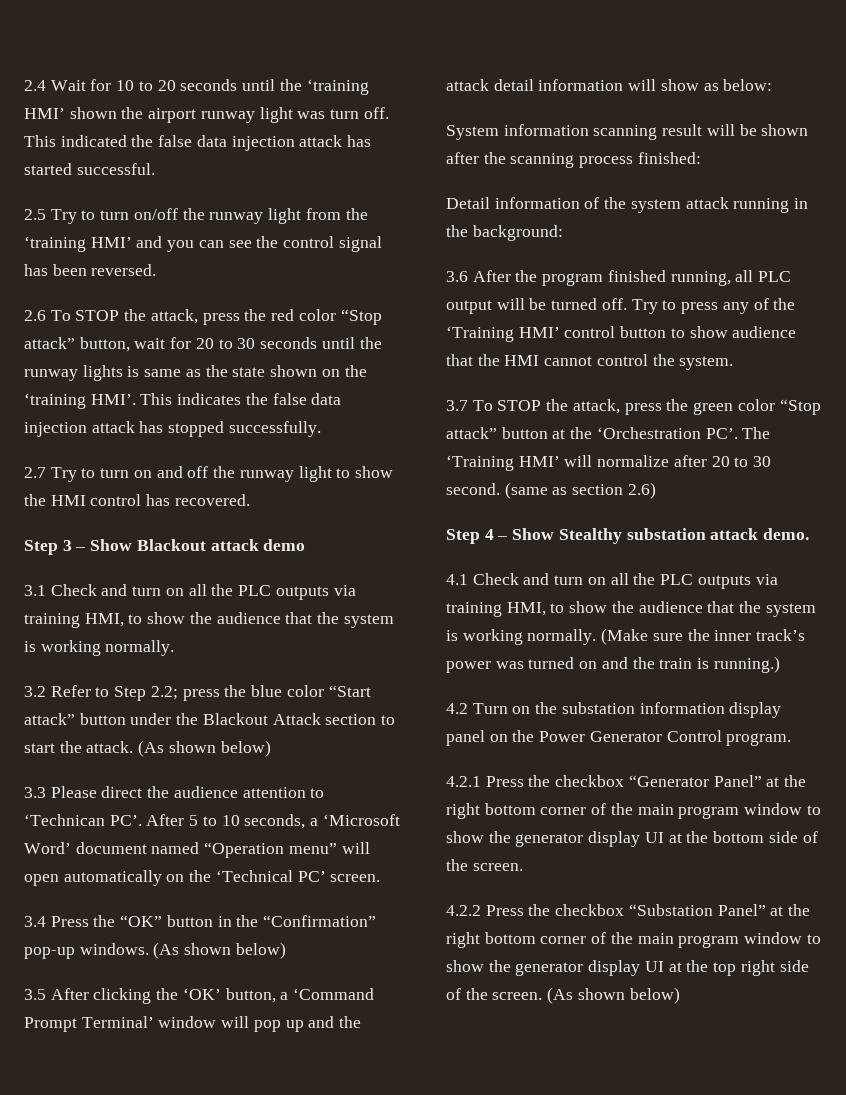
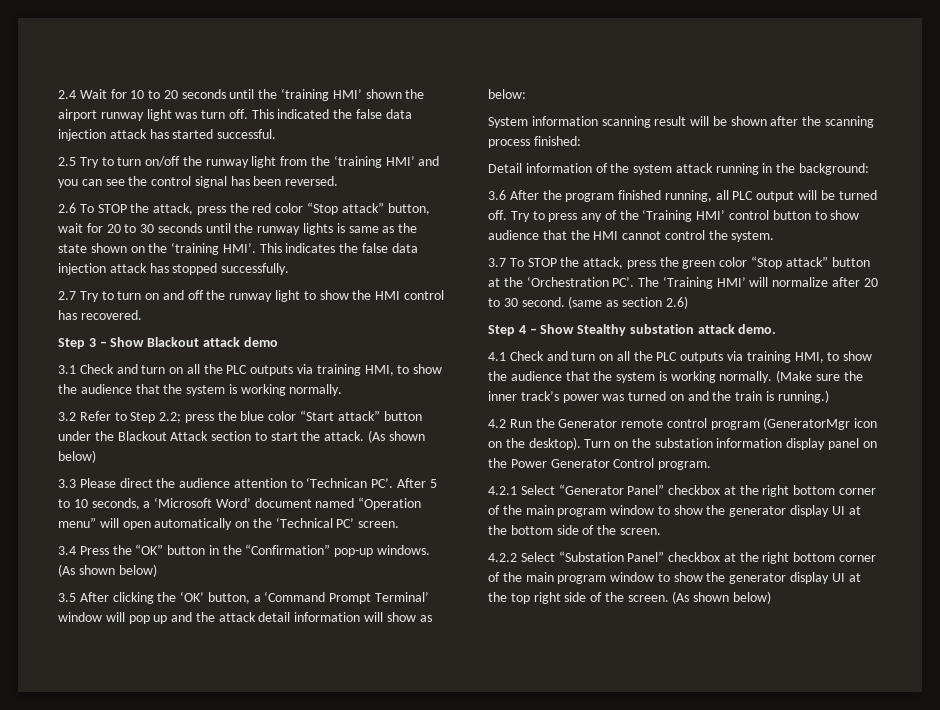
(468, 708) none -> [509,417,878,430] [488,437,581,450] Run the Generator remote control program (GeneratorMgr icon on the desktop).
[485,775,625,787] Press the checkbox -> [520,485,555,495] Select
(762, 781) none -> [668,485,721,495] checkbox
[485,904,625,916] Press the checkbox -> [520,552,555,562] Select
(766, 910) none -> [668,552,721,562] checkbox

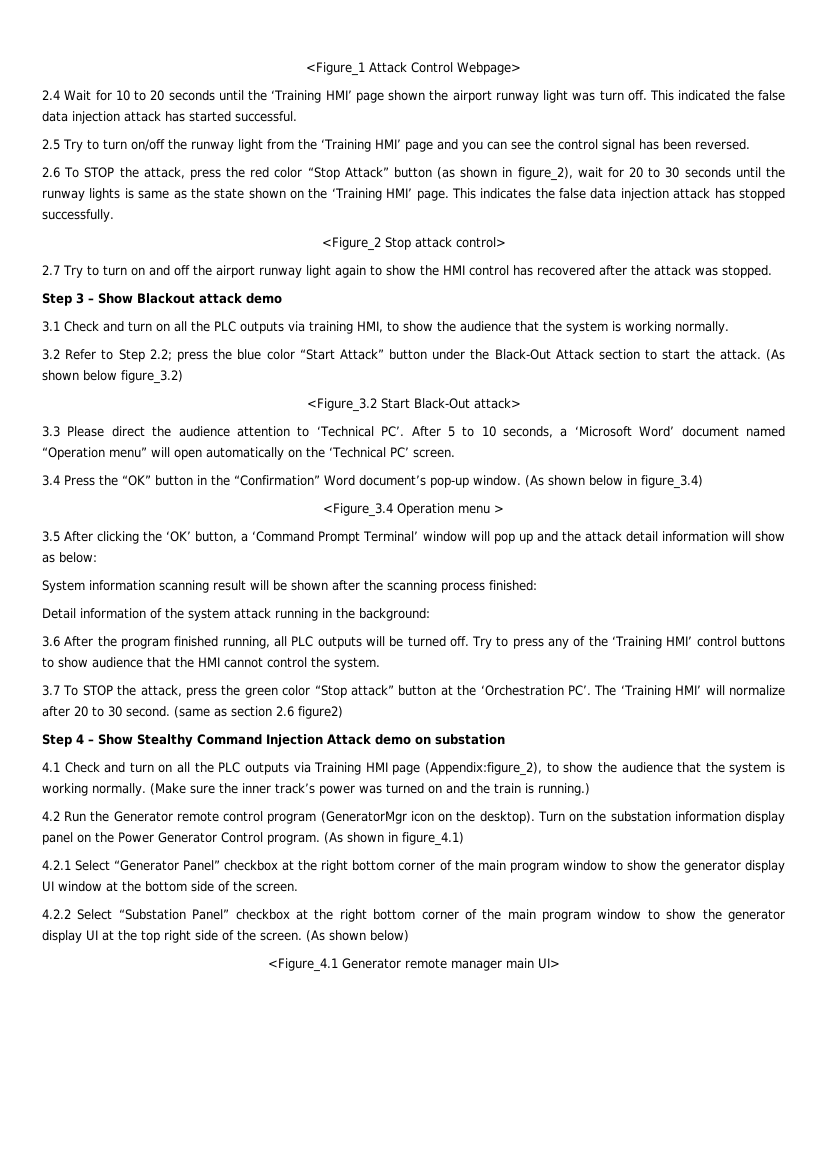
(58, 94) none -> [306,62,521,76] <Figure_1 Attack Control Webpage> //
[281,88,362,101] ‘training HMI’ -> [271,90,384,103] ‘Training HMI’ page
[333,155,415,168] ‘training HMI’ -> [320,139,433,152] ‘Training HMI’ page
[341,202,430,215] attack” button, -> [344,167,573,181] Attack” button (as shown in figure_2),
[171,242,256,255] ‘training HMI’. -> [331,188,449,201] ‘Training HMI’ page.
(290, 269) none -> [321,237,506,251] // <Figure_2 Stop attack control>
[229,290,301,302] runway light -> [215,265,366,278] airport runway light again
[80,310,142,320] recovered. -> [536,265,772,278] recovered after the attack was stopped.
[337,410,380,421] attack” -> [339,349,384,360] Attack”
[117,431,167,441] Blackout -> [494,349,551,360] Black-Out
[58,450,96,463] below) -> [83,370,183,384] [306,398,521,412] below figure_3.2) // <Figure_3.2 Start Black-Out attack>
[306,477,368,488] ‘Technican -> [316,426,374,437] ‘Technical
[334,545,431,557] [58,564,157,577] pop-up windows. (As shown below) -> [324,475,703,489] [323,503,504,517] Word document’s pop-up window. (As shown below in figure_3.4) // <Figure_3.4 Operation menu >
[756,191,795,202] output -> [317,636,362,649] outputs
[772,210,811,220] button -> [740,636,785,647] buttons
[665,296,688,309] 2.6) -> [276,706,343,719] 2.6 figure2)
[629,324,777,334] substation attack demo. -> [197,734,505,747] Command Injection Attack demo on substation
[746,351,824,363] training HMI, -> [314,762,543,776] Training HMI page (Appendix:figure_2),
(712, 465) none -> [324,832,464,846] (As shown in figure_4.1)
(845, 510) none -> [58,881,102,892] window
(772, 597) none -> [267,958,560,972] // <Figure_4.1 Generator remote manager main UI>

